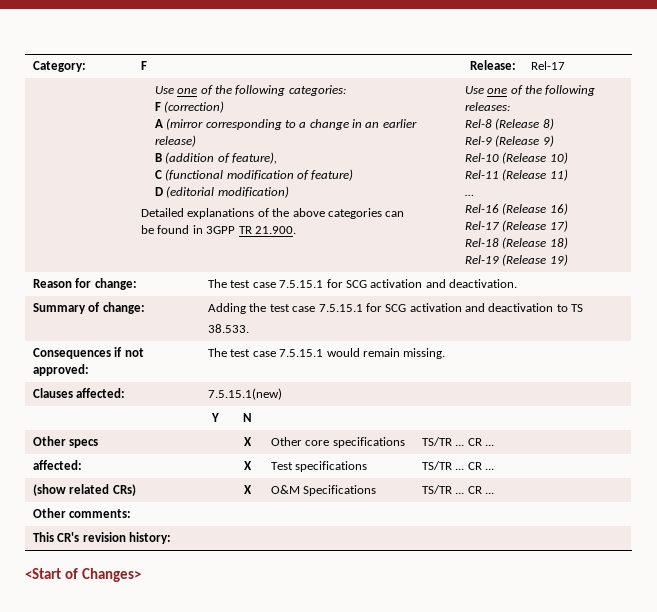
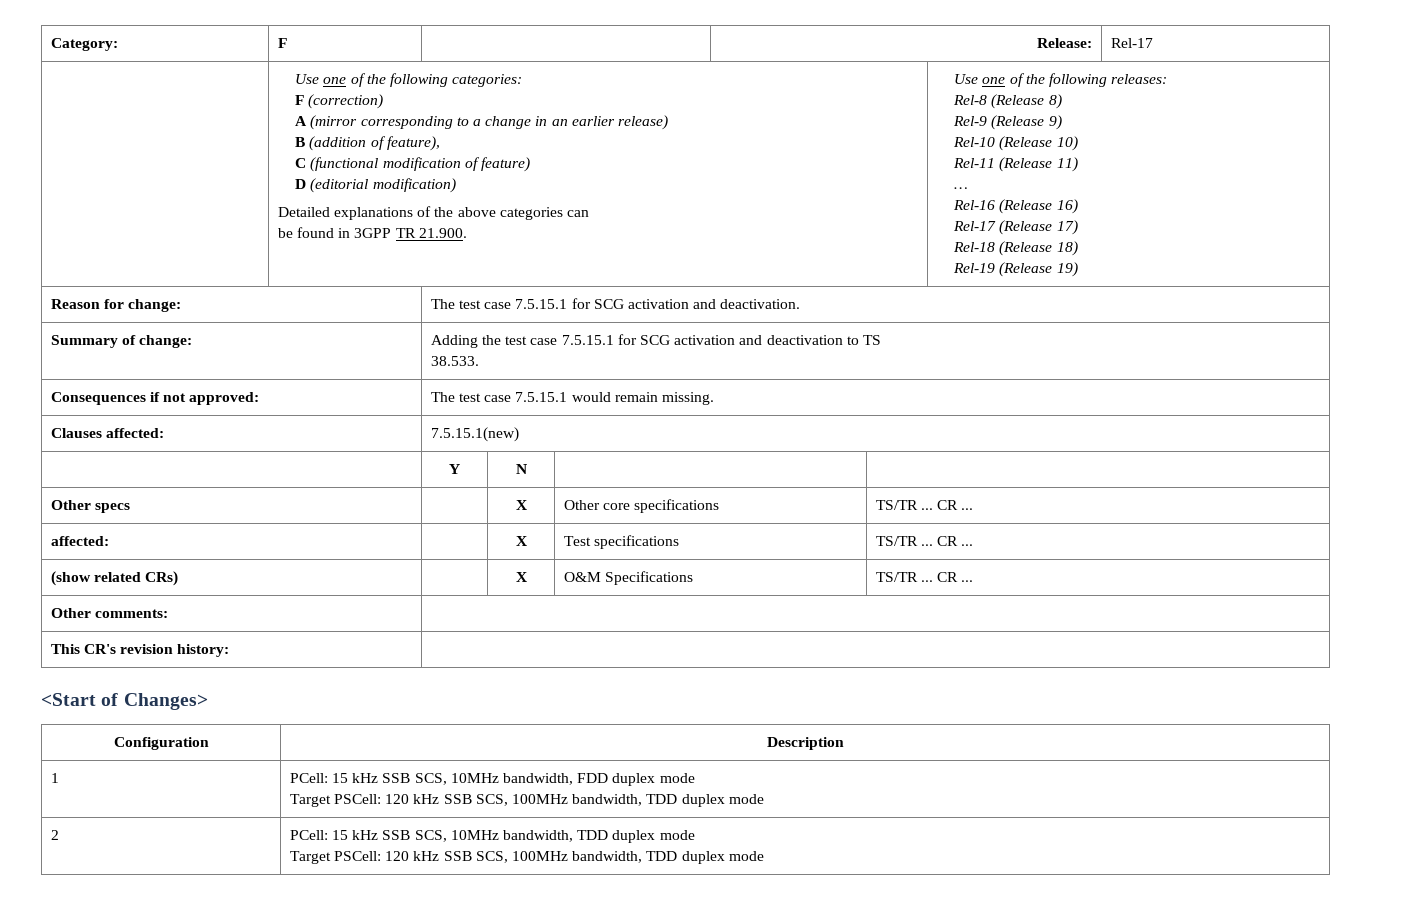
(142, 575) none -> [113,737,209,750] [766,737,844,750] [50,773,59,783] [289,773,695,786] [289,794,764,807] [50,830,59,840] [289,830,695,843] [289,851,764,864] // Configuration | Description // 1 | PCell: 15 kHz SSB SCS, 10MHz bandwidth, FDD duplex mode // Target PSCell: 120 kHz SSB SCS, 100MHz bandwidth, TDD duplex mode // 2 | PCell: 15 kHz SSB SCS, 10MHz bandwidth, TDD duplex mode // Target PSCell: 120 kHz SSB SCS, 100MHz bandwidth, TDD duplex mode

